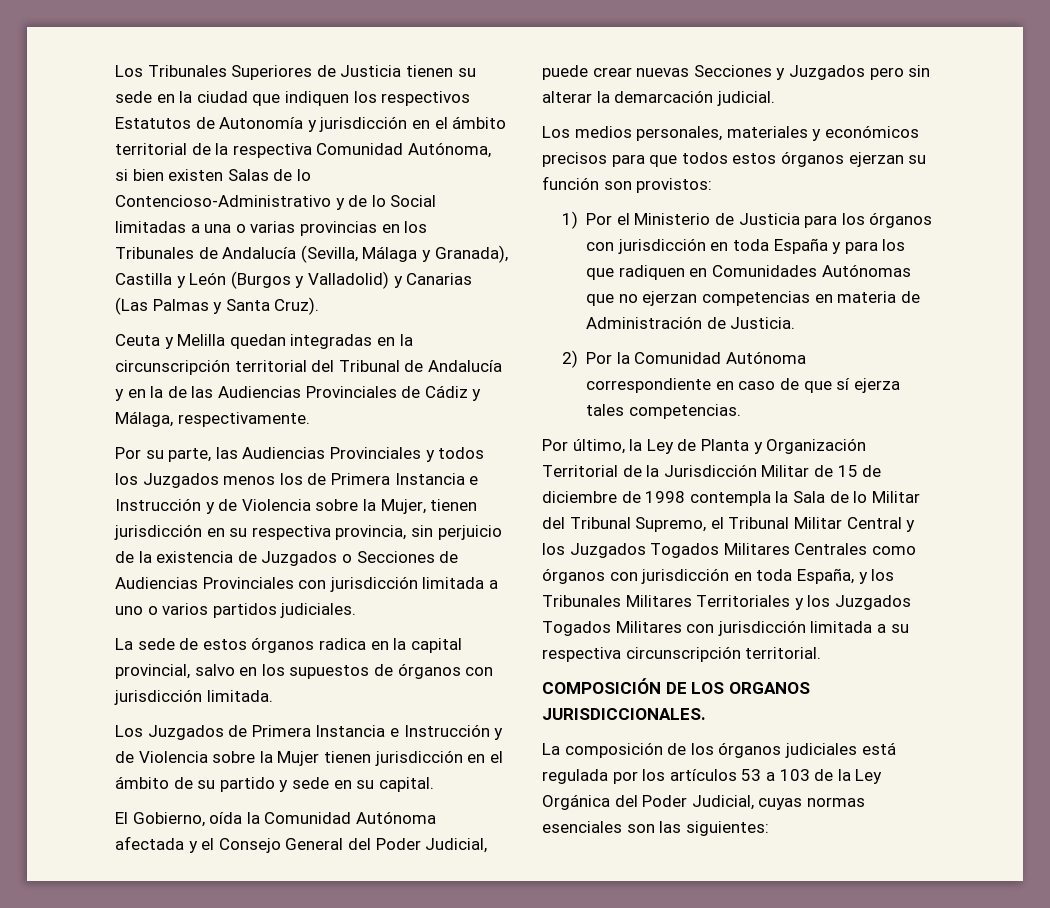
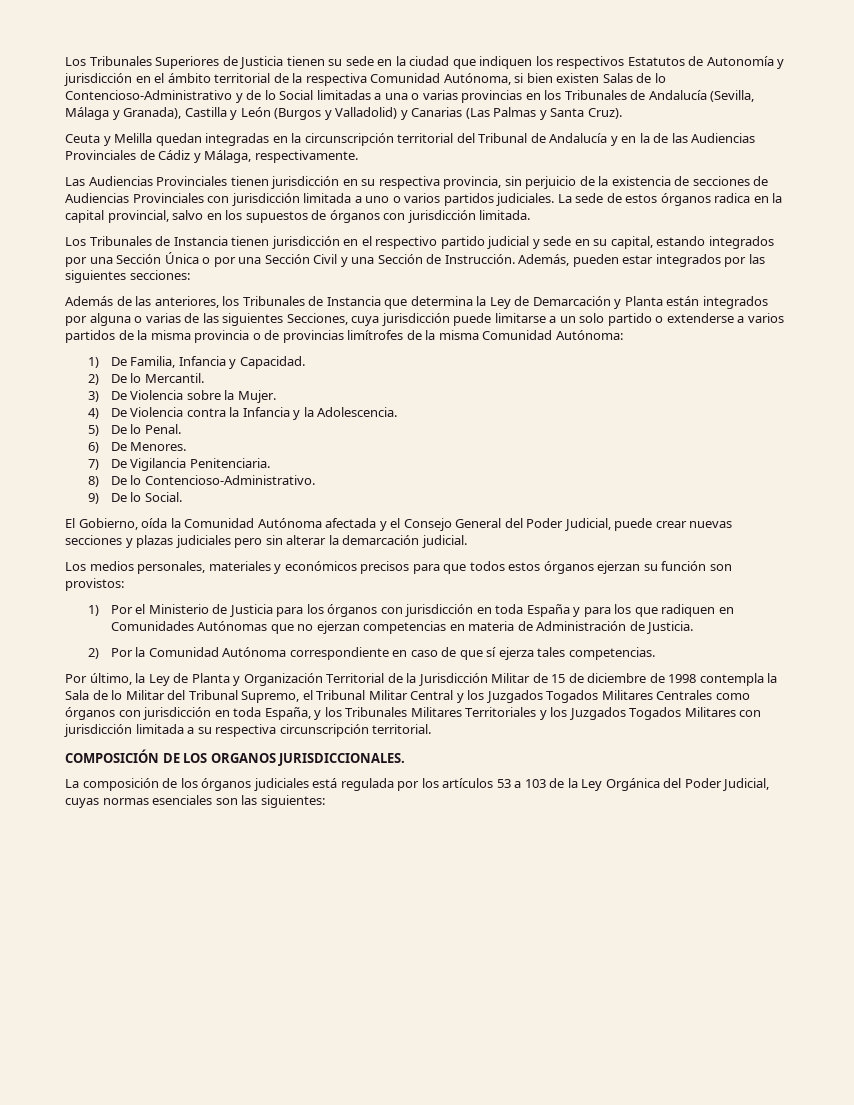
[115,447,485,462] [115,473,479,488] [115,498,426,514] Por su parte, las Audiencias Provinciales y todos los Juzgados menos los de Primera Instancia e Instrucción y de Violencia sobre la Mujer, -> [65,176,228,186] Las Audiencias Provinciales
[261,551,435,566] Juzgados o Secciones -> [692,176,750,186] secciones
(357, 610) // -> (555, 199) none
[147,724,504,740] [115,750,503,766] [115,776,434,792] Juzgados de Primera Instancia e Instrucción y de Violencia sobre la Mujer tienen jurisdicción en el ámbito de su partido y sede en su capital. -> [89,236,774,249] [65,252,765,267] [65,270,190,283] [65,296,768,309] [65,313,784,326] [65,330,623,343] [87,356,305,369] [87,373,204,385] [87,390,276,403] [87,407,398,420] [87,424,181,436] [87,442,187,453] [87,458,270,471] [87,475,315,487] [87,492,182,504] Tribunales de Instancia tienen jurisdicción en el respectivo partido judicial y sede en su capital, estando integrados por una Sección Única o por una Sección Civil y una Sección de Instrucción. Además, pueden estar integrados por las siguientes secciones: // Además de las anteriores, los Tribunales de Instancia que determina la Ley de Demarcación y Planta están integrados por alguna o varias de las siguientes Secciones, cuya jurisdicción puede limitarse a un solo partido o extenderse a varios partidos de la misma provincia o de provincias limítrofes de la misma Comunidad Autónoma: // 1) De Familia, Infancia y Capacidad. // 2) De lo Mercantil. // 3) De Violencia sobre la Mujer. // 4) De Violencia contra la Infancia y la Adolescencia. // 5) De lo Penal. // 6) De Menores. // 7) De Vigilancia Penitenciaria. // 8) De lo Contencioso-Administrativo. // 9) De lo Social.
[693,65,865,80] Secciones y Juzgados -> [65,535,231,548] secciones y plazas judiciales

